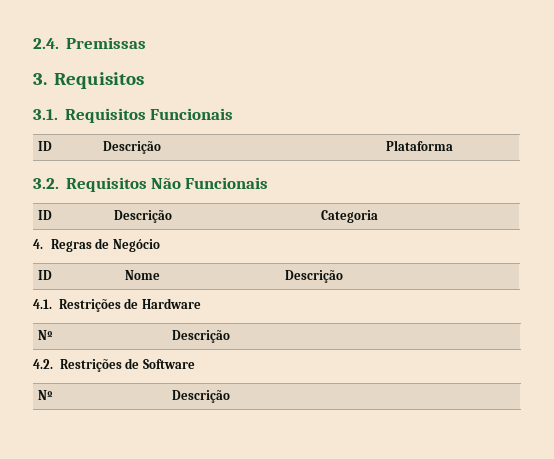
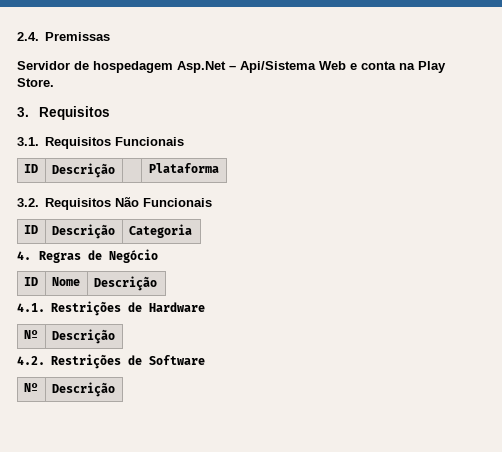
(146, 43) none -> [17,61,446,73] [17,78,54,87] // Servidor de hospedagem Asp.Net – Api/Sistema Web e conta na Play Store.

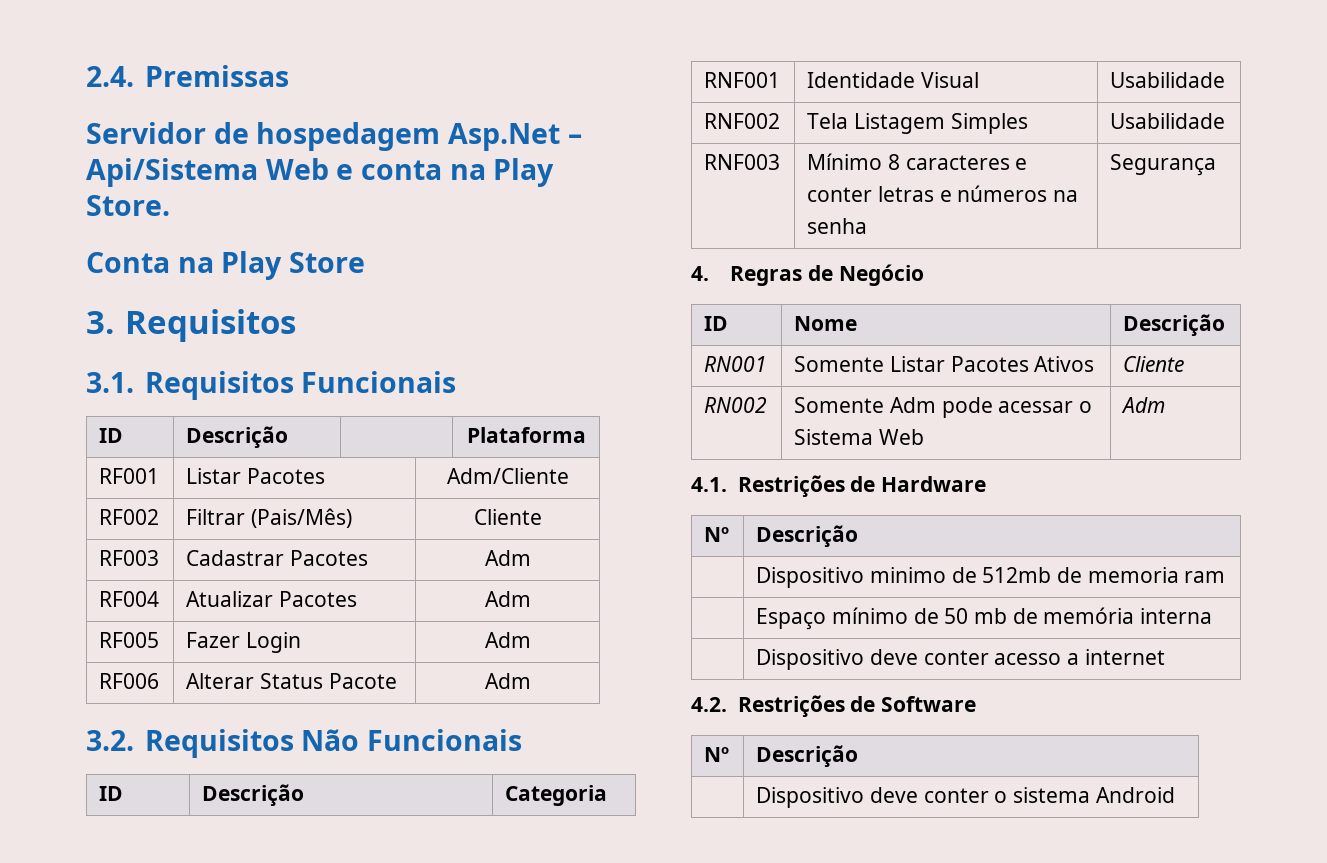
(54, 82) none -> [86,251,366,280] // Conta na Play Store
(219, 168) none -> [99,468,160,484] [186,468,326,484] [446,468,569,484] [99,509,160,525] [186,508,353,528] [473,509,542,525] [99,550,160,566] [186,550,369,566] [484,550,531,566] [99,591,160,607] [186,591,358,607] [484,591,531,607] [99,632,160,648] [186,632,302,653] [484,632,531,648] [99,673,160,689] [186,673,397,689] [484,673,531,689] // RF001 | Listar Pacotes | Adm/Cliente // RF002 | Filtrar (Pais/Mês) | Cliente // RF003 | Cadastrar Pacotes | Adm // RF004 | Atualizar Pacotes | Adm // RF005 | Fazer Login | Adm // RF006 | Alterar Status Pacote | Adm
(192, 231) none -> [704,72,781,88] [807,72,980,88] [1110,72,1226,88] [704,113,781,129] [807,113,1028,134] [1110,113,1226,129] [704,154,781,170] [807,153,1028,170] [807,185,1079,202] [807,218,868,234] [1110,154,1217,176] // RNF001 | Identidade Visual | Usabilidade // RNF002 | Tela Listagem Simples | Usabilidade // RNF003 | Mínimo 8 caracteres e conter letras e números na senha | Segurança
(157, 283) none -> [704,356,768,372] [794,356,1095,372] [1123,356,1185,372] [704,397,768,413] [794,397,1093,418] [794,429,925,445] [1121,397,1166,413] // RN001 | Somente Listar Pacotes Ativos | Cliente // RN002 | Somente Adm pode acessar o Sistema Web | Adm
(115, 336) none -> [756,567,1226,588] [756,607,1213,630] [756,649,1165,670] // | Dispositivo minimo de 512mb de memoria ram // | Espaço mínimo de 50 mb de memória interna // | Dispositivo deve conter acesso a internet
(115, 389) none -> [756,787,1175,808] // | Dispositivo deve conter o sistema Android

